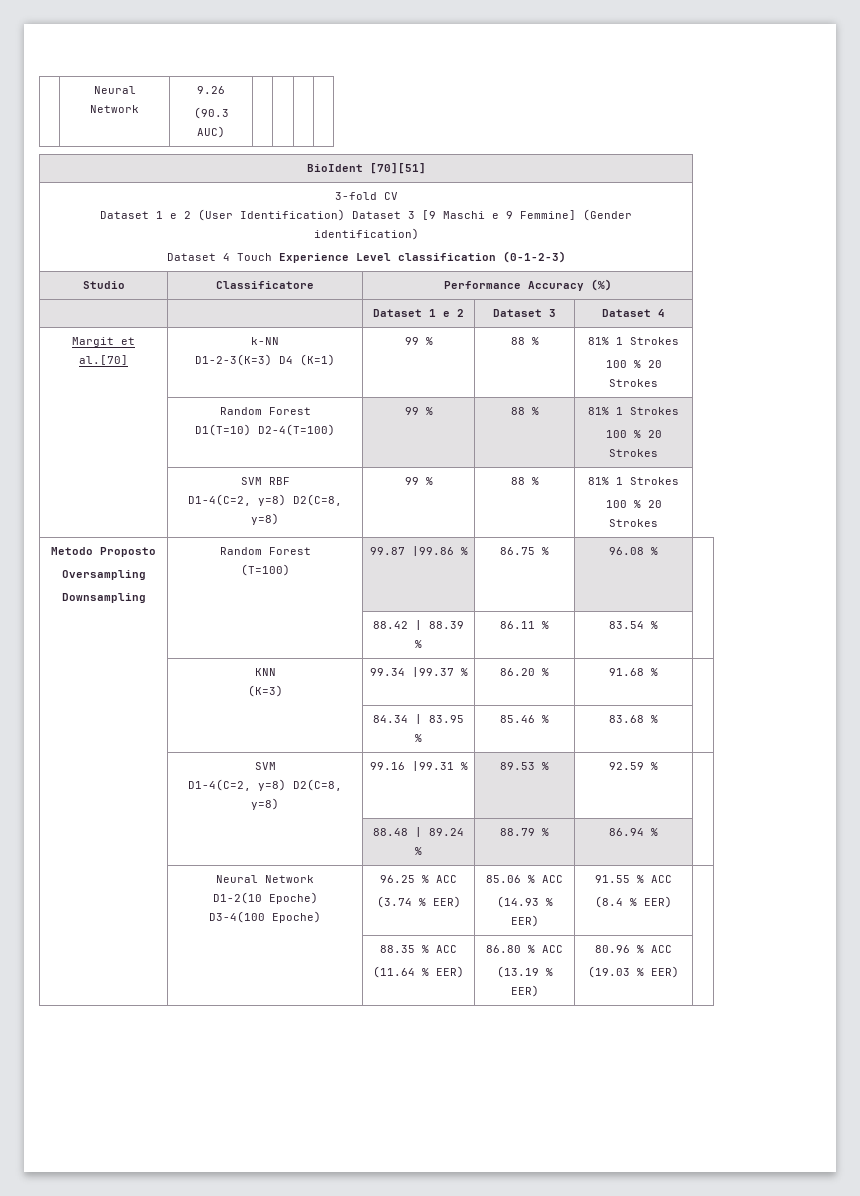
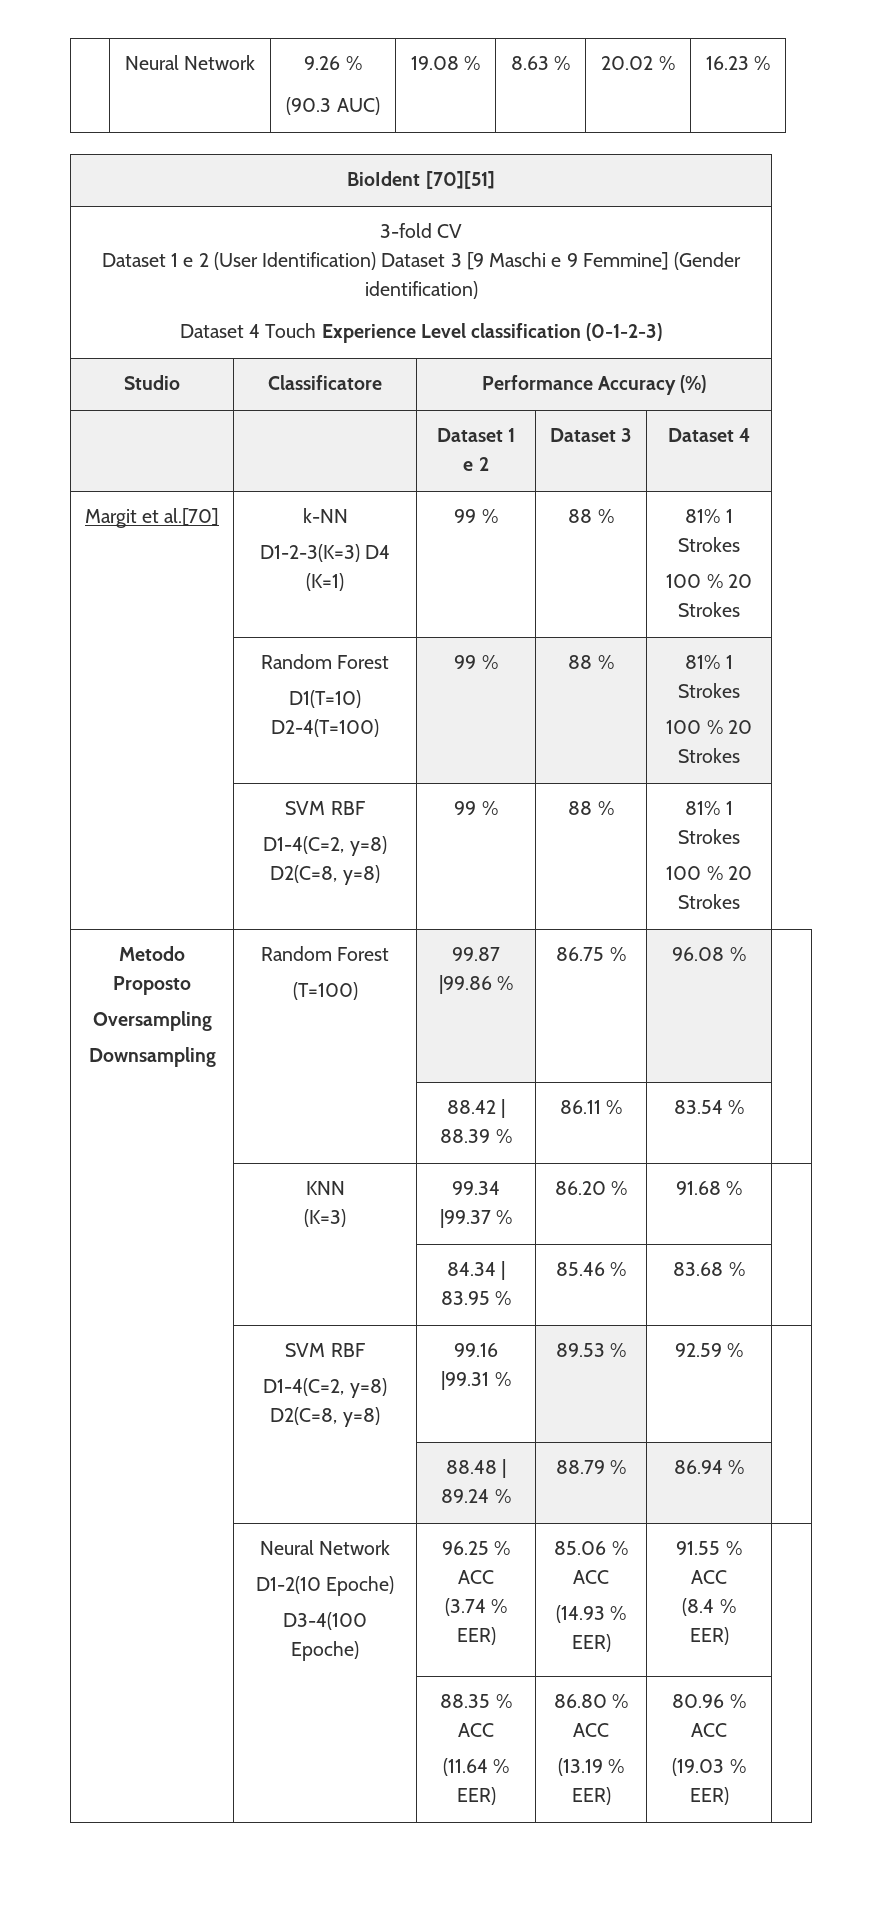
(225, 90) none -> [345,56,362,70] %
(225, 132) | | | -> [410,56,481,70] [510,56,571,70] [601,56,675,70] [705,56,771,70] 19.08 % | 8.63 % | 20.02 % | 16.23 %
(276, 766) none -> [330,1343,365,1357] RBF

